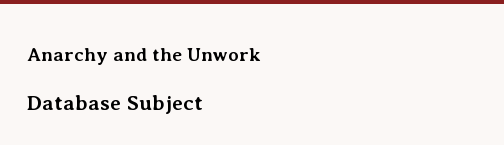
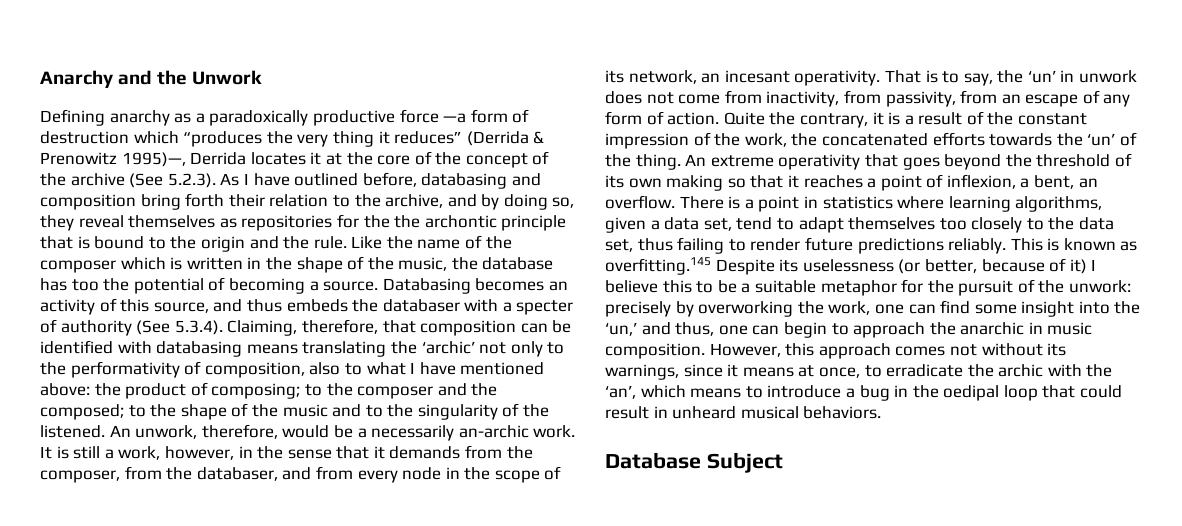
(262, 54) none -> [40,109,530,126] [40,131,545,147] [40,151,550,168] [40,172,541,189] [40,193,575,210] [40,214,567,231] [40,235,512,252] [40,256,554,273] [40,277,568,294] [40,298,574,315] [40,319,572,336] [40,340,565,357] [40,361,545,378] [40,382,498,399] [40,403,550,420] [40,424,576,441] [40,445,533,460] [40,466,562,483] [605,70,1138,86] [605,90,1131,107] [605,111,1088,128] [605,132,1137,149] [605,153,1132,170] [605,174,1098,191] [605,195,1103,212] [605,217,1115,233] [605,237,1138,254] [605,257,1097,275] [605,279,1132,296] [605,300,1141,317] [605,322,1093,338] [605,343,1067,359] [605,364,1113,380] [605,385,1123,401] [605,406,882,419] // Defining anarchy as a paradoxically productive force —a form of destruction which “produces the very thing it reduces” (Derrida & Prenowitz 1995)—, Derrida locates it at the core of the concept of the archive (See 5.2.3). As I have outlined before, databasing and composition bring forth their relation to the archive, and by doing so, they reveal themselves as repositories for the the archontic principle that is bound to the origin and the rule. Like the name of the composer which is written in the shape of the music, the database has too the potential of becoming a source. Databasing becomes an activity of this source, and thus embeds the databaser with a specter of authority (See 5.3.4). Claiming, therefore, that composition can be identified with databasing means translating the ‘archic’ not only to the performativity of composition, also to what I have mentioned above: the product of composing; to the composer and the composed; to the shape of the music and to the singularity of the listened. An unwork, therefore, would be a necessarily an-archic work. It is still a work, however, in the sense that it demands from the composer, from the databaser, and from every node in the scope of its network, an incesant operativity. That is to say, the ‘un’ in unwork does not come from inactivity, from passivity, from an escape of any form of action. Quite the contrary, it is a result of the constant impression of the work, the concatenated efforts towards the ‘un’ of the thing. An extreme operativity that goes beyond the threshold of its own making so that it reaches a point of inflexion, a bent, an overflow. There is a point in statistics where learning algorithms, given a data set, tend to adapt themselves too closely to the data set, thus failing to render future predictions reliably. This is known as overfitting.145 Despite its uselessness (or better, because of it) I believe this to be a suitable metaphor for the pursuit of the unwork: precisely by overworking the work, one can find some insight into the ‘un,’ and thus, one can begin to approach the anarchic in music composition. However, this approach comes not without its warnings, since it means at once, to erradicate the archic with the ‘an’, which means to introduce a bug in the oedipal loop that could result in unheard musical behaviors.

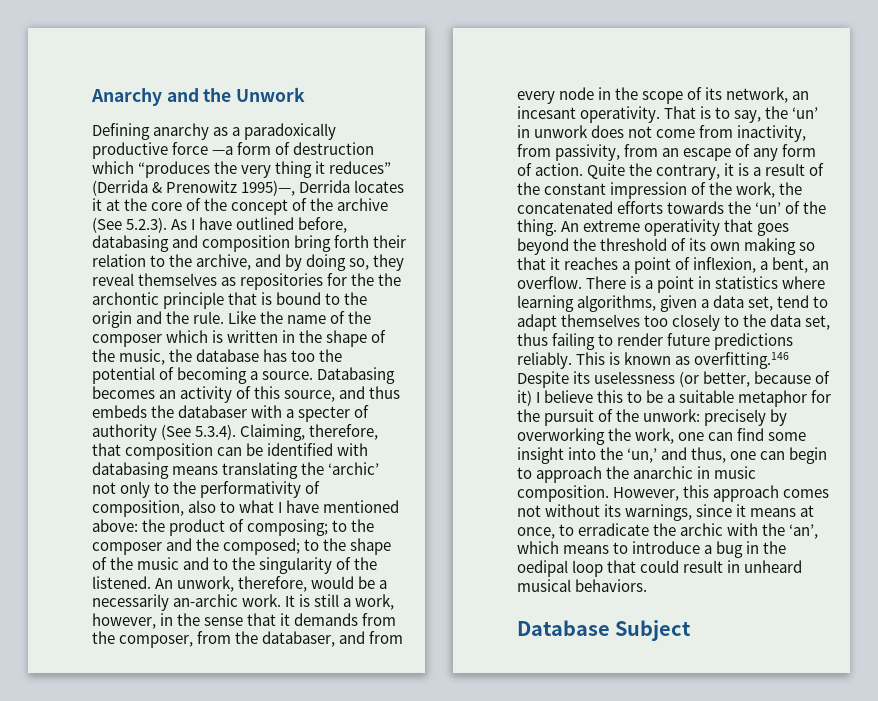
[605,257,711,275] overfitting.145 -> [694,352,790,369] overfitting.146

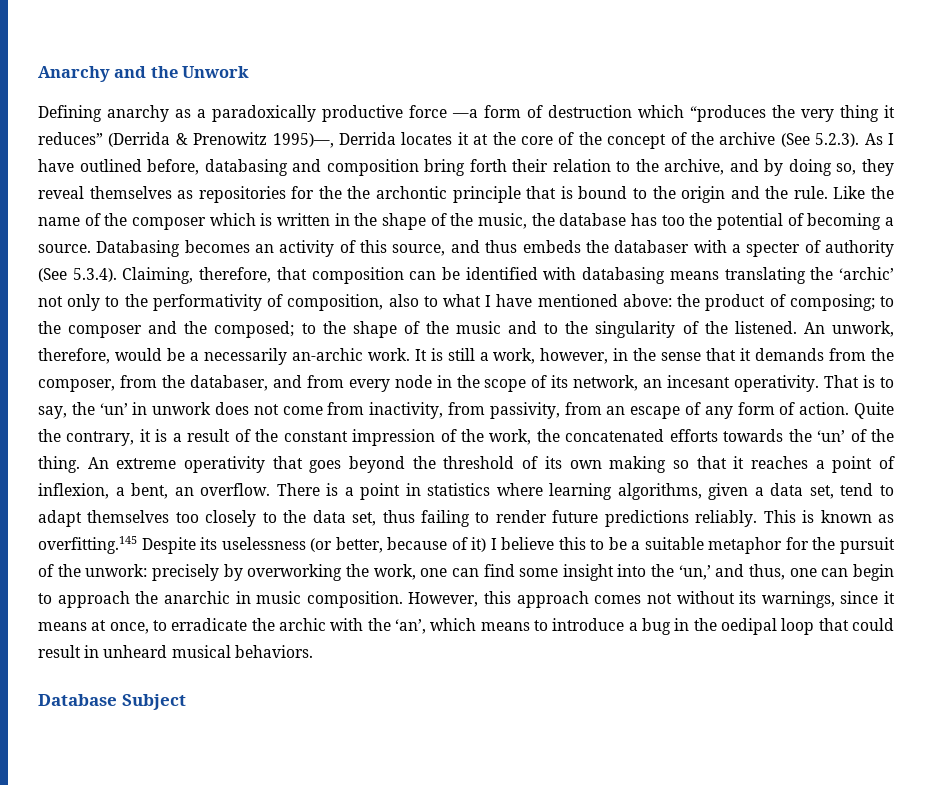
[694,352,790,369] overfitting.146 -> [38,536,137,554] overfitting.145

